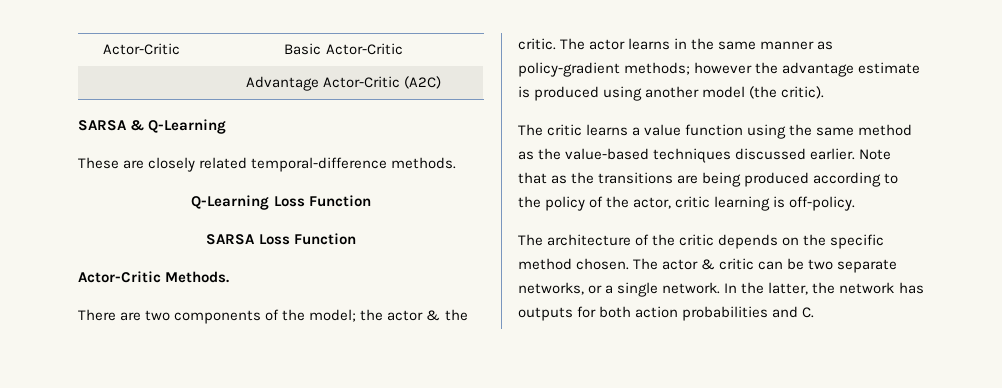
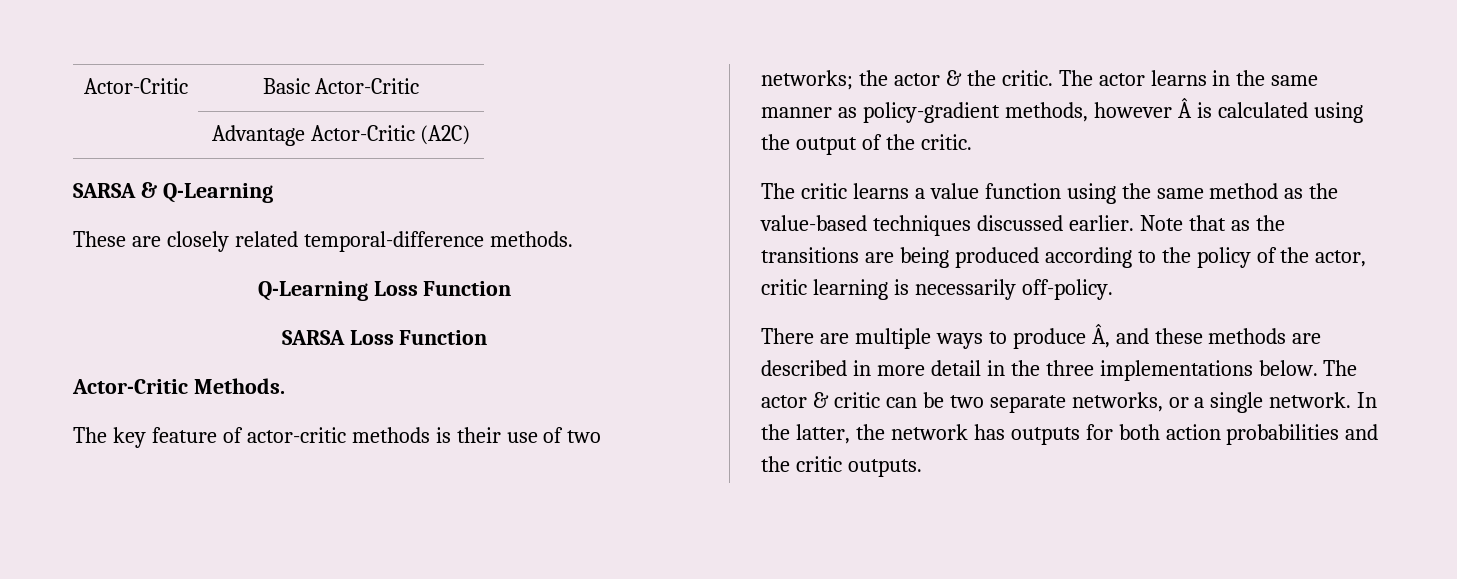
[78,309,357,324] There are two components of the model; -> [73,427,602,448] [761,70,853,90] The key feature of actor-critic methods is their use of two networks;
[624,62,921,77] [518,86,825,101] methods; however the advantage estimate is produced using another model (the critic). -> [1004,98,1363,123] [761,134,972,155] methods, however Â is calculated using the output of the critic.
(786, 202) none -> [914,279,1016,300] necessarily
[518,234,885,249] [518,258,630,270] The architecture of the critic depends on the specific method chosen. -> [761,324,1322,349] [761,360,1318,381] There are multiple ways to produce Â, and these methods are described in more detail in the three implementations below.
[802,307,815,318] C. -> [761,456,922,477] the critic outputs.

